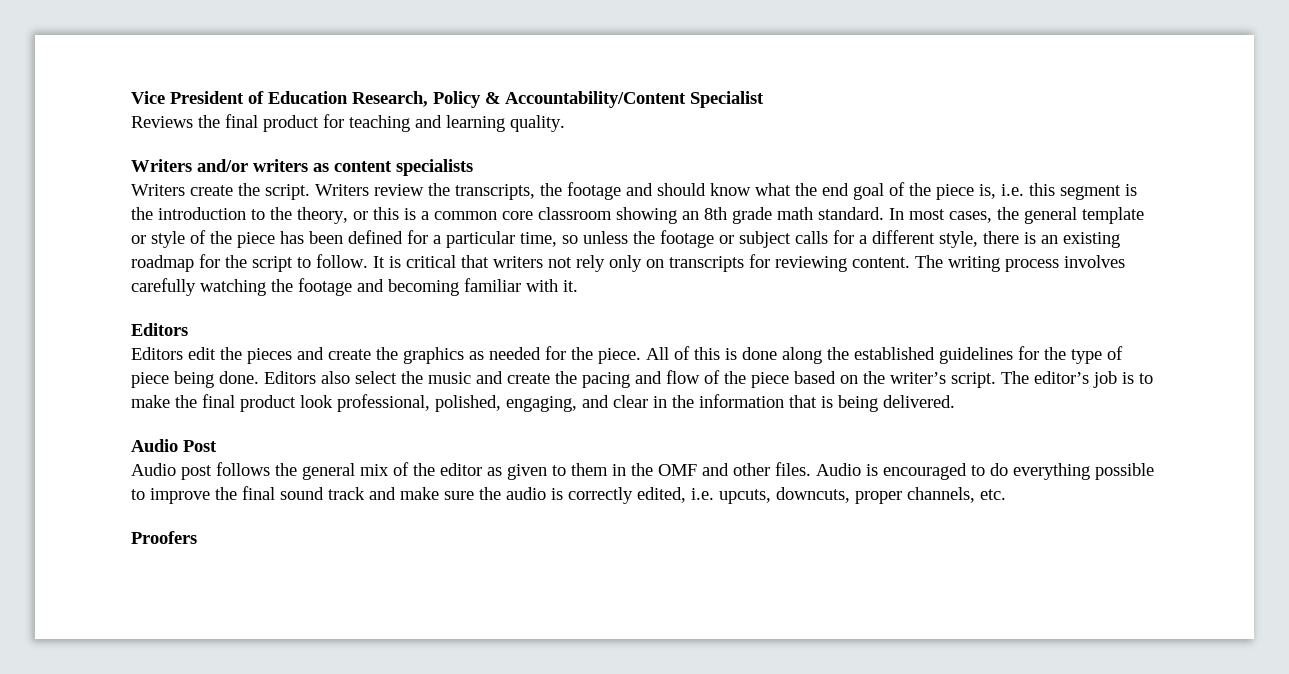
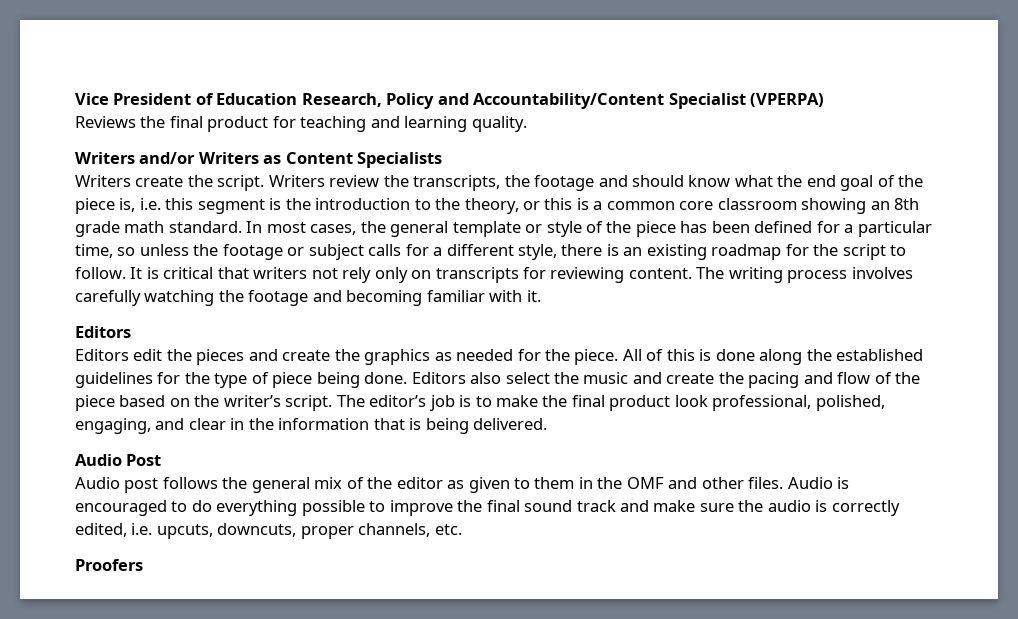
[485,92,500,104] & -> [437,93,469,105] and
(764, 99) none -> [750,93,825,107] (VPERPA)
[253,159,473,176] writers as content specialists -> [198,152,443,168] Writers as Content Specialists

